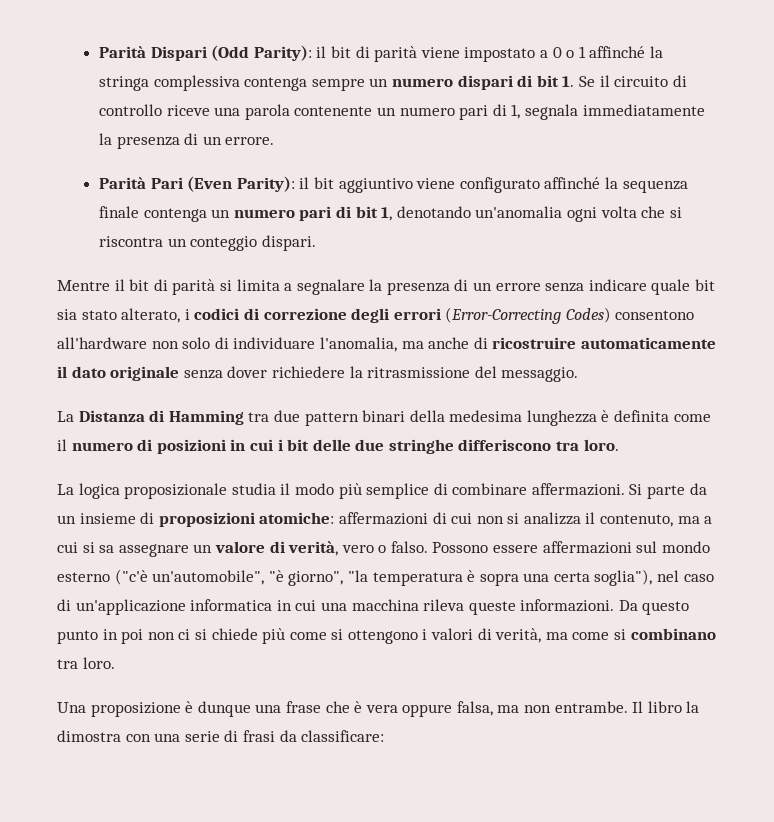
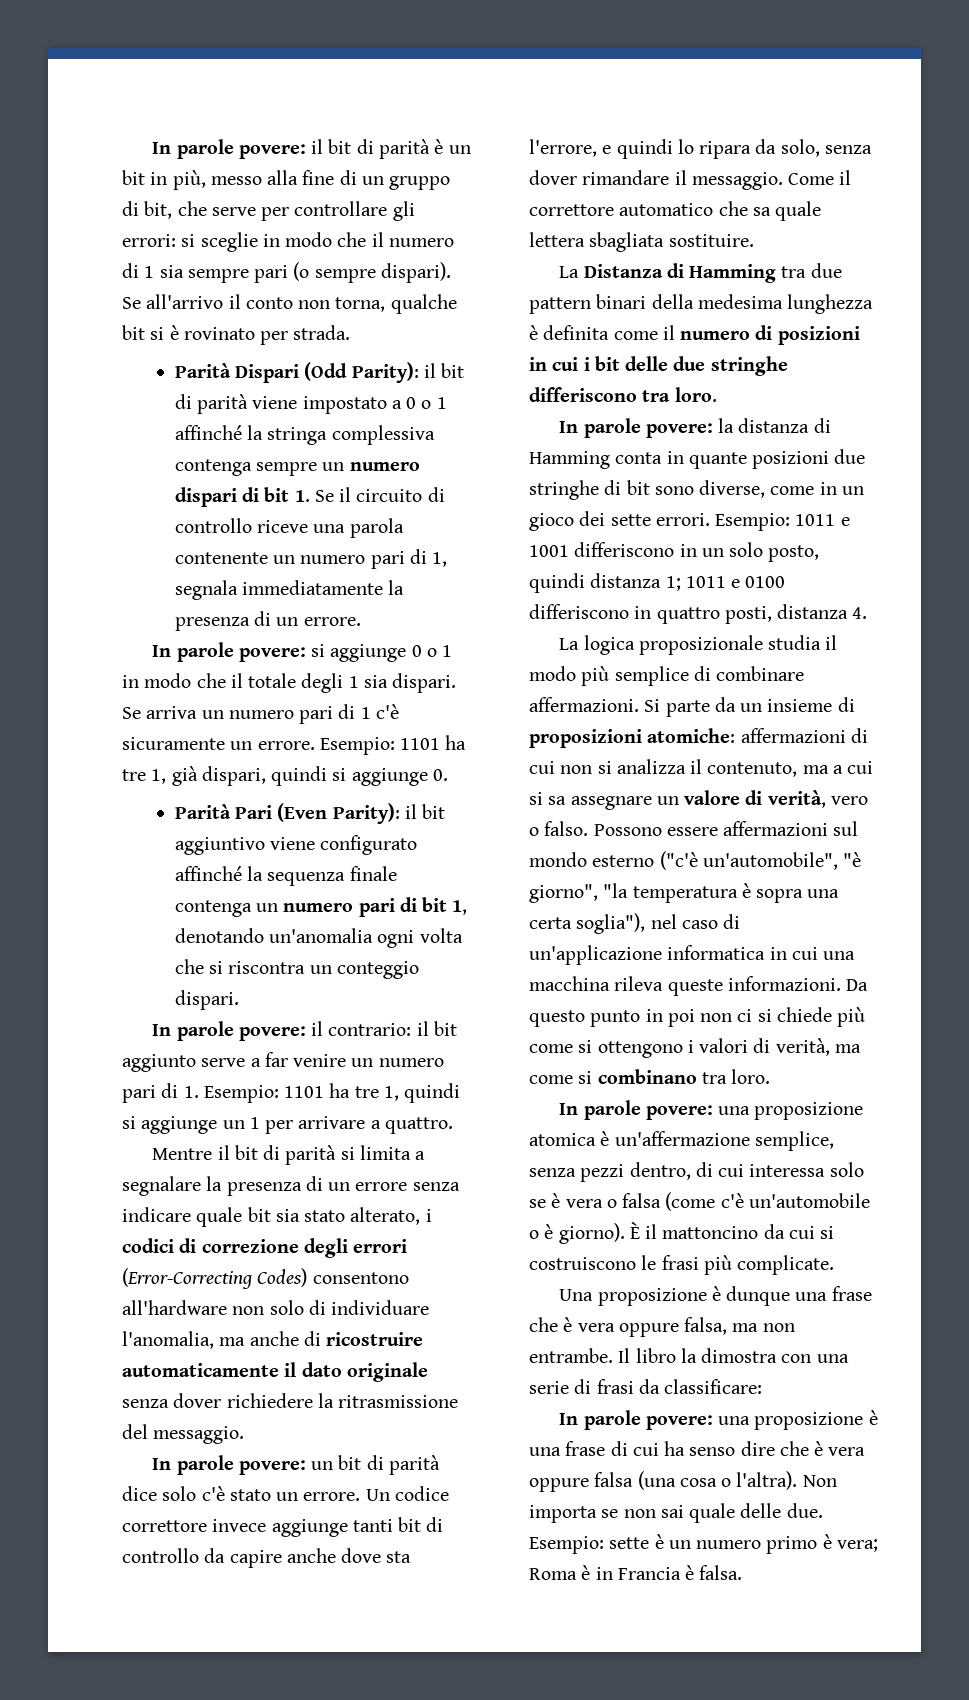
(99, 52) none -> [152,139,471,159] [122,170,451,190] [122,201,415,221] [122,232,454,252] [122,262,451,283] [122,294,457,314] [122,325,351,345] In parole povere: il bit di parità è un bit in più, messo alla fine di un gruppo di bit, che serve per controllare gli errori: si sceglie in modo che il numero di 1 sia sempre pari (o sempre dispari). Se all'arrivo il conto non torna, qualche bit si è rovinato per strada. //
(275, 141) none -> [152,642,453,662] [122,673,457,693] [122,704,399,724] [122,735,467,755] [122,766,448,786] // In parole povere: si aggiunge 0 o 1 in modo che il totale degli 1 sia dispari. Se arriva un numero pari di 1 c'è sicuramente un errore. Esempio: 1101 ha tre 1, già dispari, quindi si aggiunge 0.
(316, 243) none -> [152,1021,457,1041] [122,1052,444,1072] [122,1083,461,1103] [122,1116,453,1134] // In parole povere: il contrario: il bit aggiunto serve a far venire un numero pari di 1. Esempio: 1101 ha tre 1, quindi si aggiunge un 1 per arrivare a quattro.
(579, 374) none -> [152,1455,440,1475] [122,1486,449,1501] [122,1517,444,1537] [122,1548,412,1568] [529,139,872,159] [529,170,852,190] [529,201,822,221] [529,232,754,252] // In parole povere: un bit di parità dice solo c'è stato un errore. Un codice correttore invece aggiunge tanti bit di controllo da capire anche dove sta l'errore, e quindi lo ripara da solo, senza dover rimandare il messaggio. Come il correttore automatico che sa quale lettera sbagliata sostituire.
(619, 445) none -> [559,418,831,438] [529,449,866,469] [529,480,864,500] [529,511,850,531] [529,542,820,562] [529,573,786,593] [529,604,868,624] // In parole povere: la distanza di Hamming conta in quante posizioni due stringhe di bit sono diverse, come in un gioco dei sette errori. Esempio: 1011 e 1001 differiscono in un solo posto, quindi distanza 1; 1011 e 0100 differiscono in quattro posti, distanza 4.
(115, 663) none -> [559,1100,864,1120] [529,1131,834,1151] [529,1162,864,1182] [529,1192,870,1211] [529,1221,835,1244] [529,1255,835,1275] // In parole povere: una proposizione atomica è un'affermazione semplice, senza pezzi dentro, di cui interessa solo se è vera o falsa (come c'è un'automobile o è giorno). È il mattoncino da cui si costruiscono le frasi più complicate.
(385, 736) none -> [559,1410,878,1430] [529,1441,866,1456] [529,1471,837,1492] [529,1503,823,1523] [529,1534,878,1554] [529,1565,743,1580] // In parole povere: una proposizione è una frase di cui ha senso dire che è vera oppure falsa (una cosa o l'altra). Non importa se non sai quale delle due. Esempio: sette è un numero primo è vera; Roma è in Francia è falsa.

